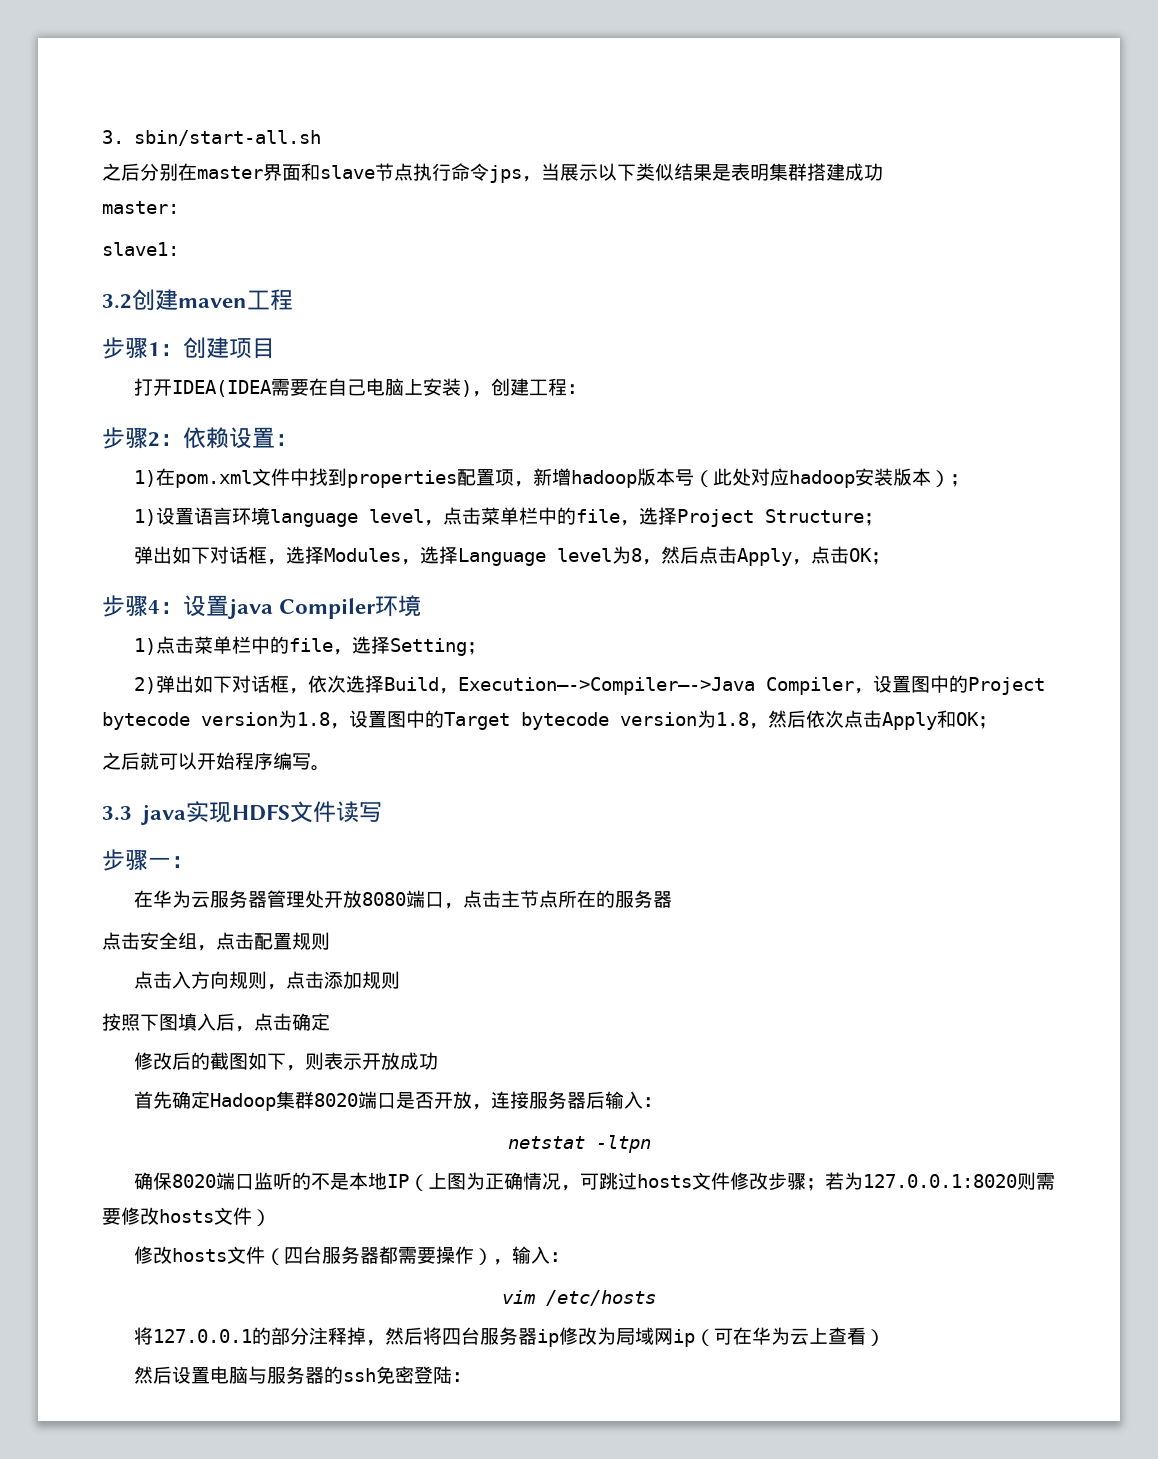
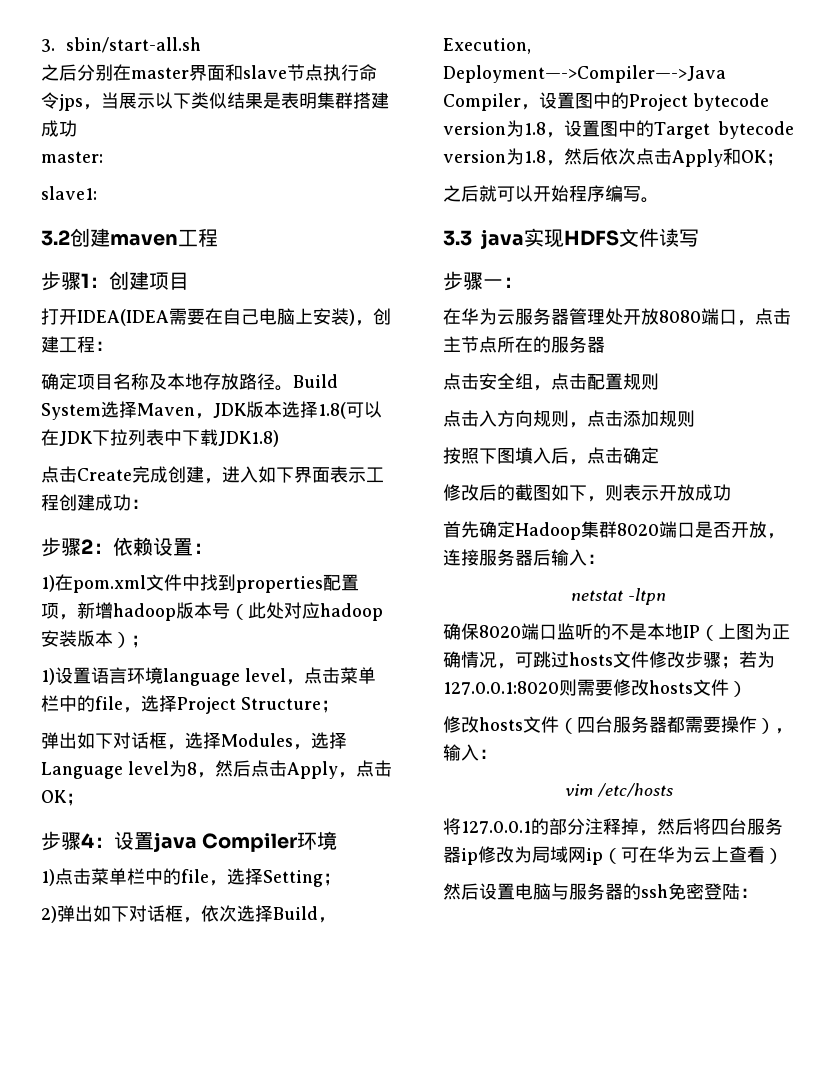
(586, 389) none -> [41,373,338,391] [41,401,382,420] [41,429,279,447] [41,466,384,484] [41,494,149,511] // 确定项目名称及本地存放路径。Build System选择Maven，JDK版本选择1.8(可以在JDK下拉列表中下载JDK1.8) // 点击Create完成创建，进入如下界面表示工程创建成功：
[457,677,755,695] Execution—->Compiler—->Java -> [443,38,531,54] [443,65,726,83] Execution, Deployment—->Compiler—->Java

